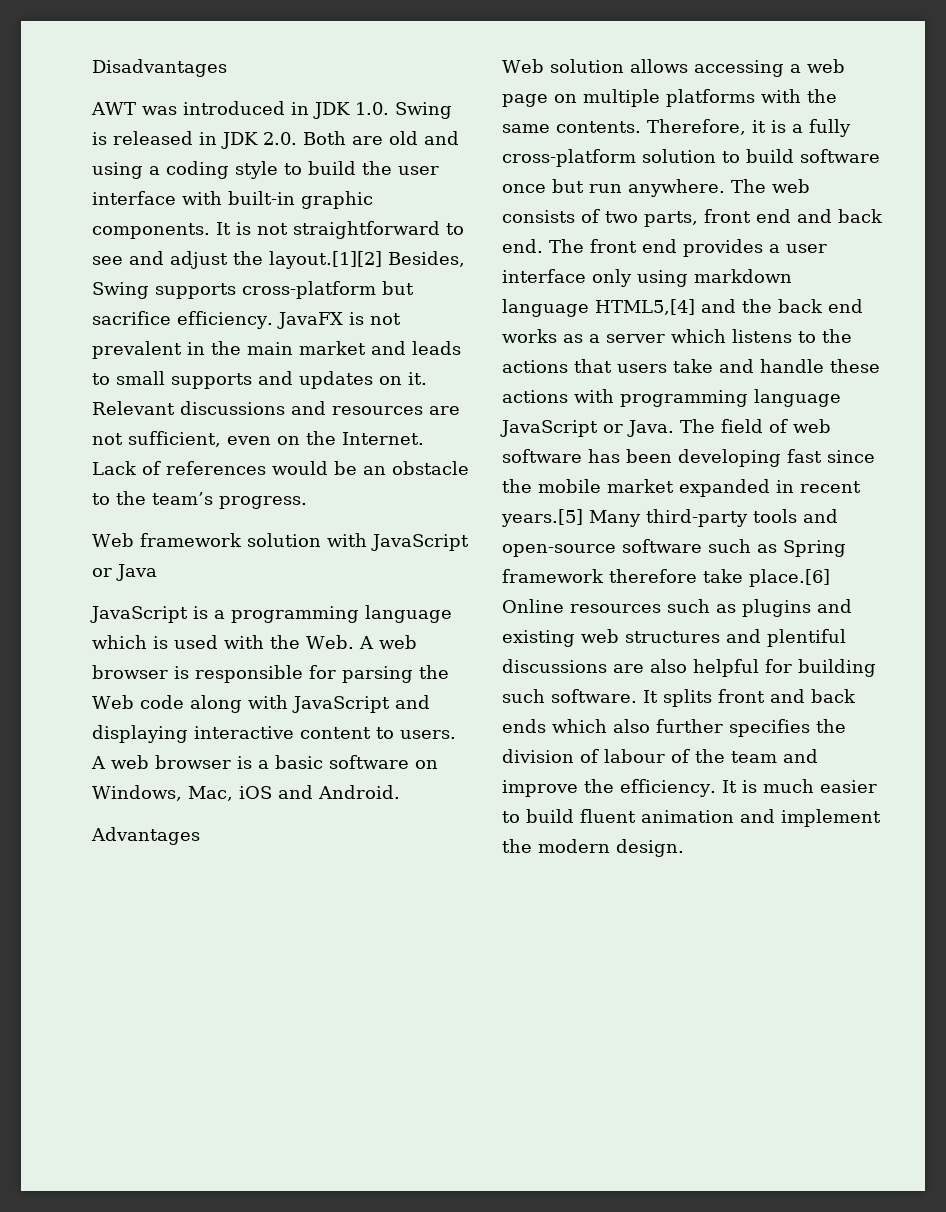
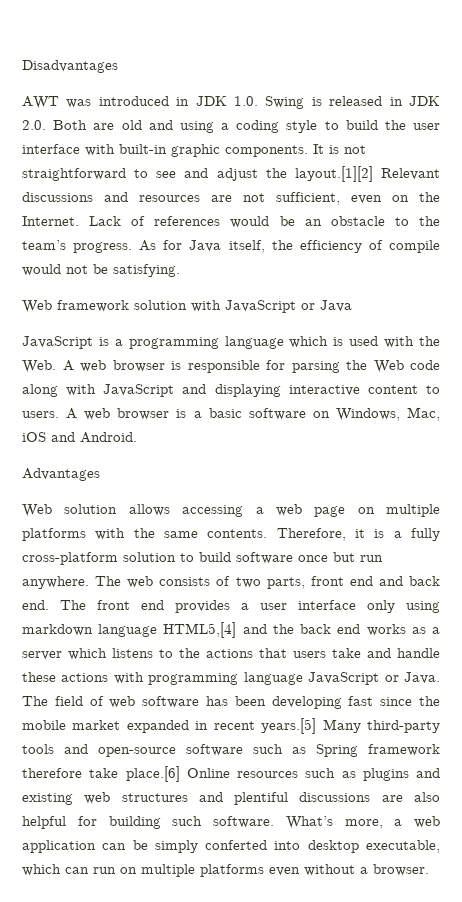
[388,251,465,267] [92,281,414,299] [92,311,401,329] [92,341,461,359] [92,371,427,389] Besides, Swing supports cross-platform but sacrifice efficiency. JavaFX is not prevalent in the main market and leads to small supports and updates on it. -> (373, 174) none
(307, 502) none -> [139,240,440,253] [22,264,180,277] As for Java itself, the efficiency of compile would not be satisfying.
[643,689,856,707] [502,719,846,737] [502,749,818,763] [502,779,877,797] [502,809,881,827] [502,839,684,857] It splits front and back ends which also further specifies the division of labour of the team and improve the efficiency. It is much easier to build fluent animation and implement the modern design. -> [285,816,440,829] [22,840,440,853] [22,864,429,877] What’s more, a web application can be simply conferted into desktop executable, which can run on multiple platforms even without a browser.

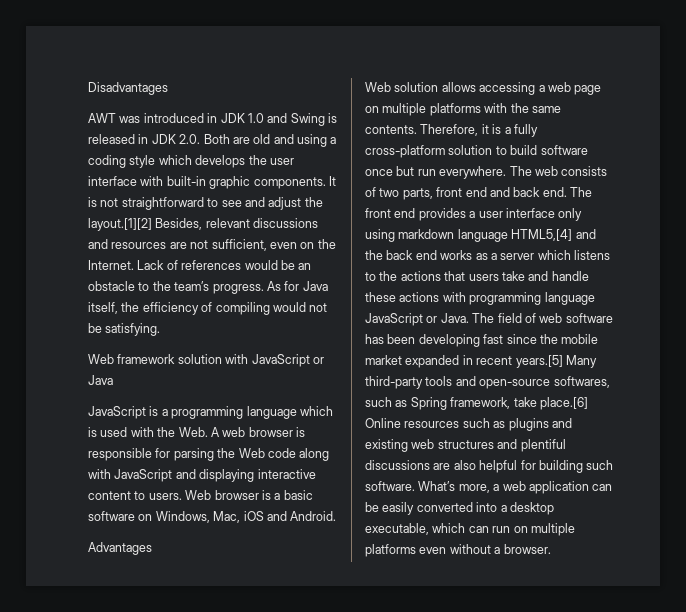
[234,96,258,106] 1.0. -> [247,113,288,123] 1.0 and
[324,120,378,130] to build -> [158,155,246,168] which develops
[381,168,440,180] Relevant -> [155,218,250,230] Besides, relevant
[388,240,440,253] compile -> [215,302,270,315] compiling
[66,408,111,420] A web -> [185,490,212,500] Web
[22,576,89,589] anywhere. -> [439,166,507,179] everywhere.
[186,744,243,756] software -> [553,376,610,388] softwares,
[368,744,440,756] [22,768,82,778] framework therefore -> [450,397,511,409] framework,
[154,840,301,853] simply conferted into -> [382,502,507,515] easily converted into a

